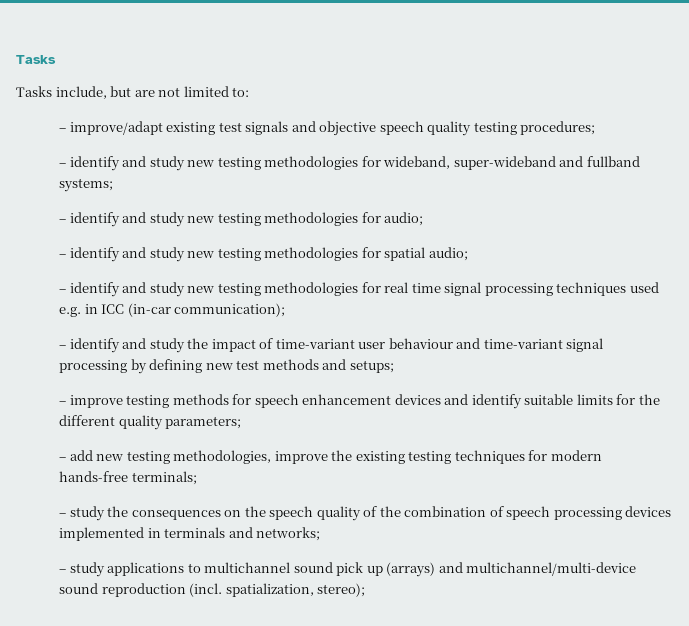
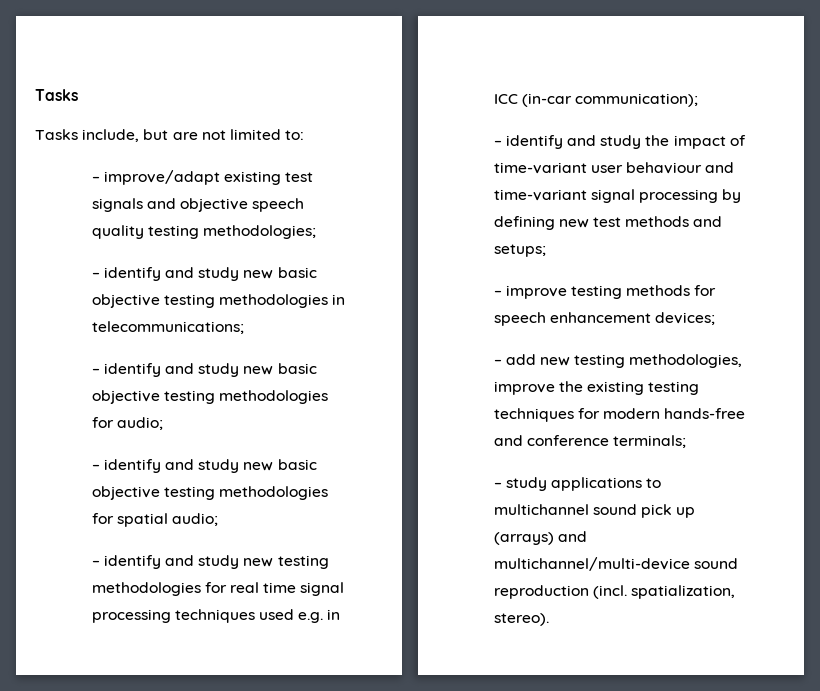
[520,121,596,135] [59,156,640,171] [59,178,114,192] [59,212,215,227] procedures; // – identify and study new testing methodologies for wideband, super-wideband and fullband systems; // – identify and study new -> [202,225,316,239] [91,267,317,281] [91,294,346,308] [91,321,244,334] [91,363,317,377] [91,390,160,404] methodologies; // – identify and study new basic objective testing methodologies in telecommunications; // – identify and study new basic objective
(215, 254) none -> [277,459,317,470] [91,486,160,500] basic objective
[394,394,660,409] [59,415,242,430] devices and identify suitable limits for the different quality parameters; -> [654,312,715,325] devices;
(129, 476) none -> [493,435,609,446] and conference
[59,506,672,521] [59,527,321,541] // – study the consequences on the speech quality of the combination of speech processing devices implemented in terminals and networks; -> (686, 441) none
[317,583,366,597] stereo); -> [493,613,549,626] stereo).

